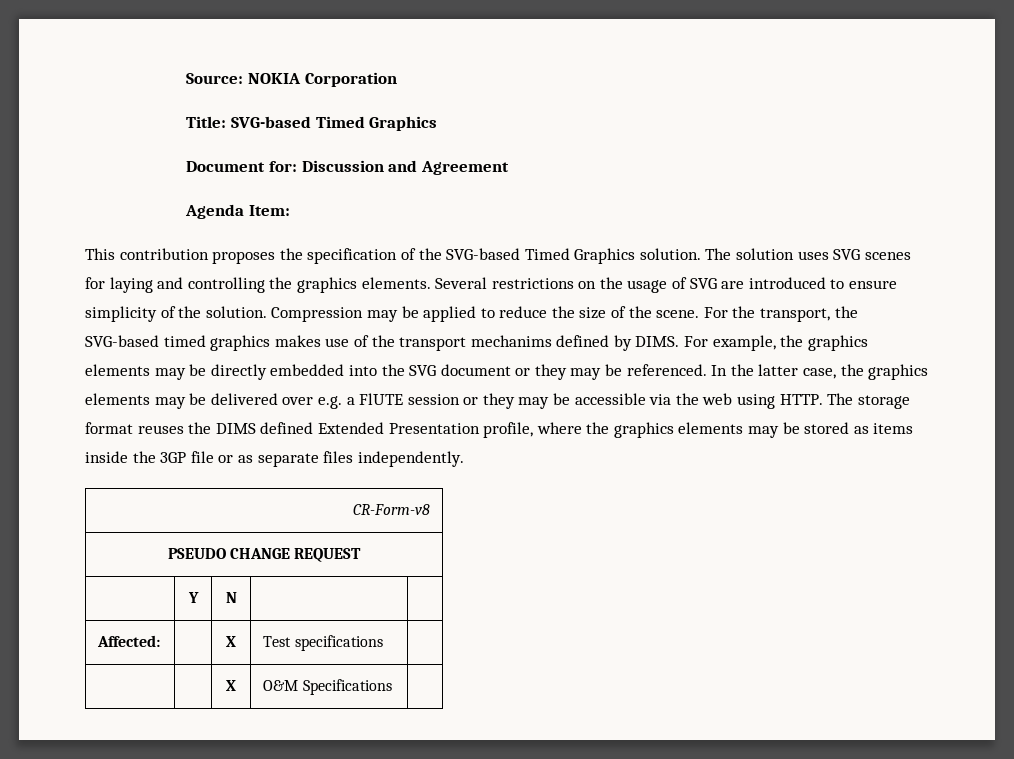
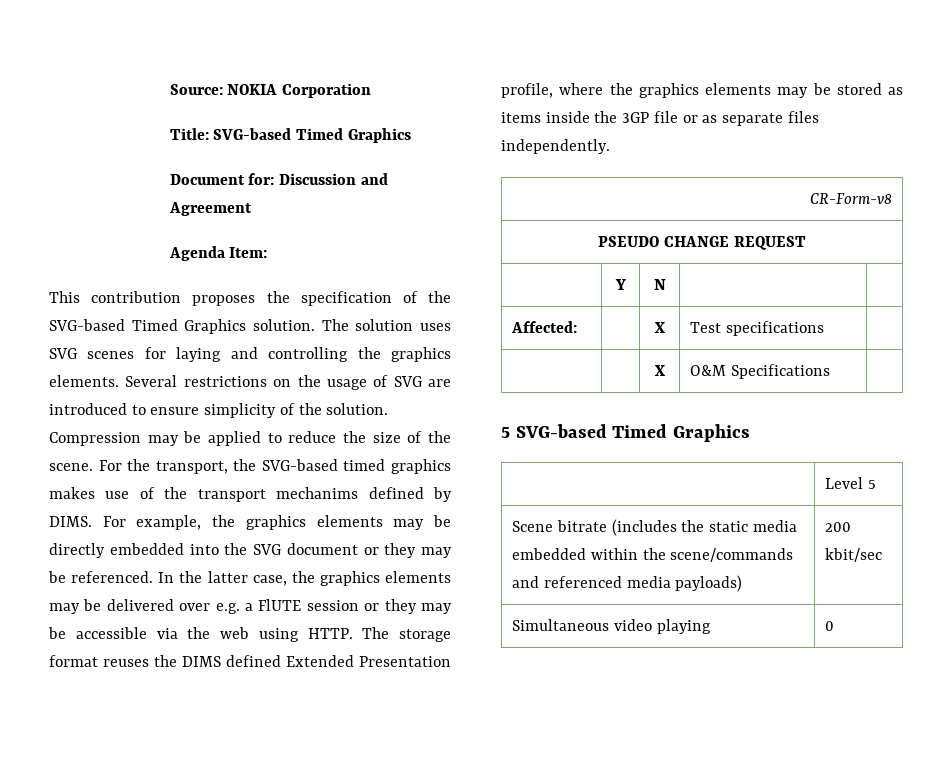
(392, 687) none -> [501,424,750,442] [825,477,876,489] [512,519,797,536] [512,548,794,562] [512,575,743,592] [825,522,852,532] [825,548,883,562] [512,619,711,634] [825,621,835,631] // 5 SVG-based Timed Graphics // | Level 5 // Scene bitrate (includes the static media embedded within the scene/commands and referenced media payloads) | 200 kbit/sec // Simultaneous video playing | 0

